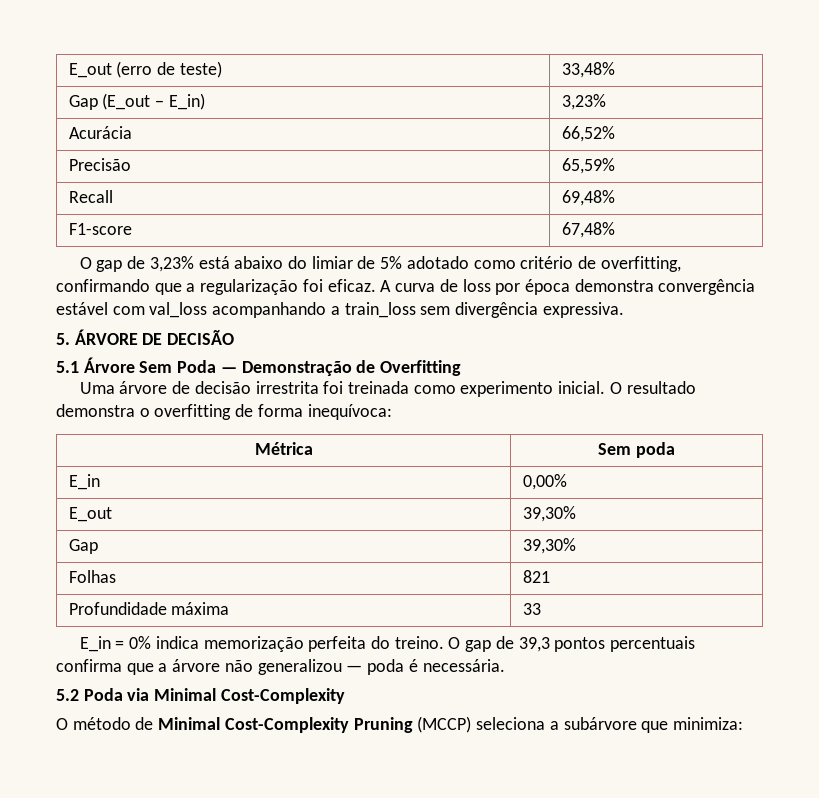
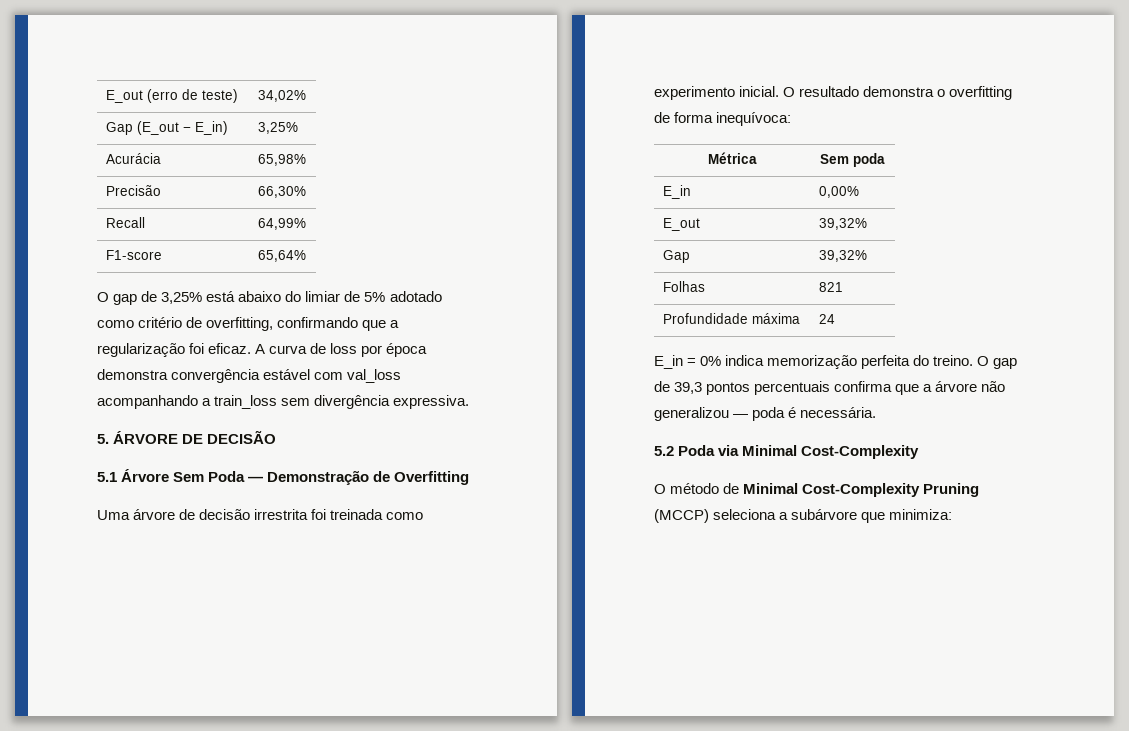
[561,62,615,78] 33,48% -> [257,90,306,102] 34,02%
[561,94,606,110] 3,23% -> [257,122,298,134] 3,25%
[561,126,615,142] 66,52% -> [257,154,306,166] 65,98%
[561,158,615,174] 65,59% -> [257,186,306,198] 66,30%
[561,190,615,206] 69,48% -> [257,218,306,230] 64,99%
[561,222,615,238] [79,256,194,272] 67,48% // O gap de 3,23% -> [257,250,306,262] [97,291,203,305] 65,64% // O gap de 3,25%
[522,506,576,522] 39,30% -> [818,218,867,230] 39,32%
[522,538,576,554] 39,30% -> [818,250,867,262] 39,32%
[522,603,541,615] 33 -> [818,314,835,324] 24

